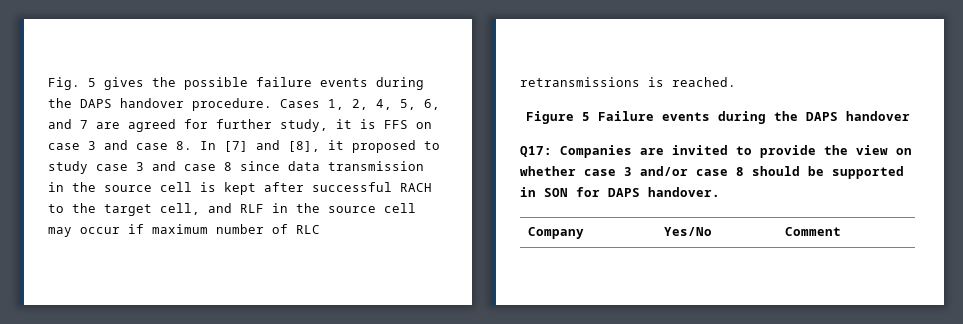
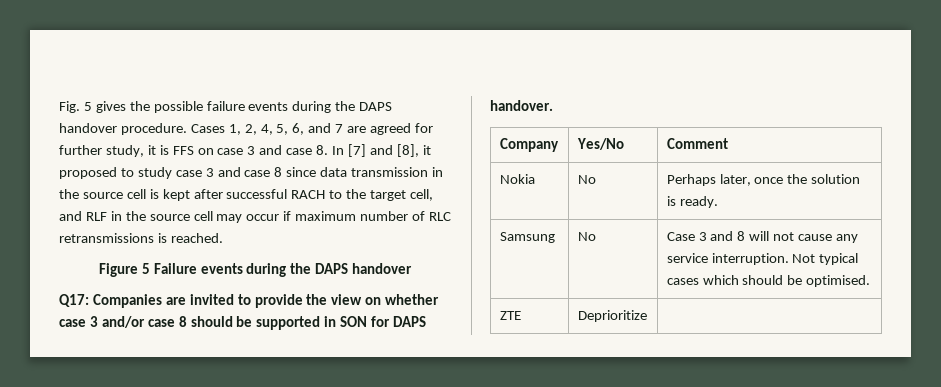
(841, 231) none -> [499,174,535,184] [577,175,596,184] [666,174,861,186] [666,196,718,208] [499,232,555,243] [577,232,596,241] [666,231,859,243] [666,253,859,265] [666,275,871,287] [499,311,521,320] [577,310,647,322] // Nokia | No | Perhaps later, once the solution is ready. // Samsung | No | Case 3 and 8 will not cause any service interruption. Not typical cases which should be optimised. // ZTE | Deprioritize |

